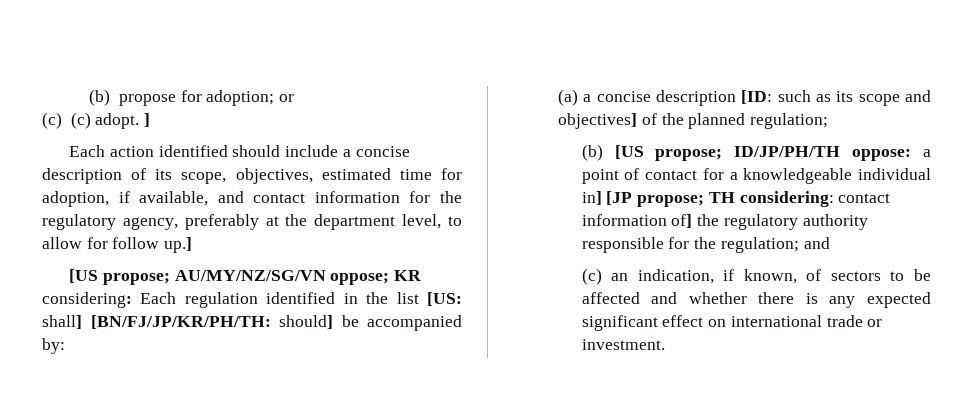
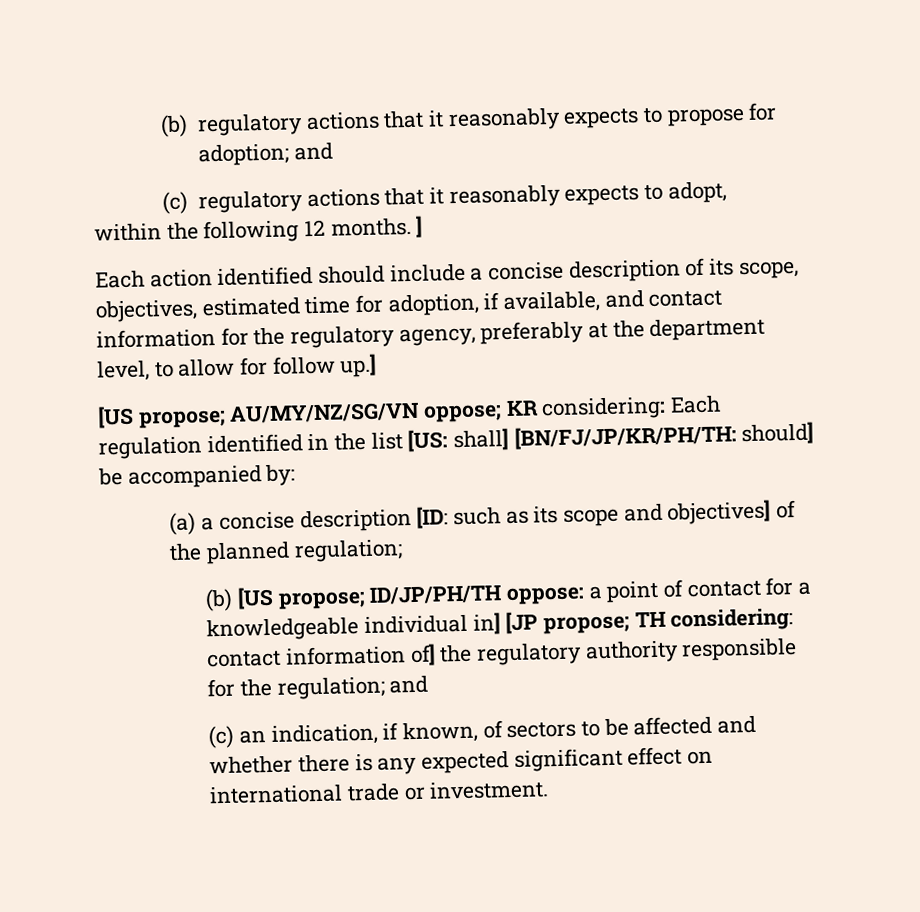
[89,89,111,106] (b) -> [160,107,664,138] (b) regulatory actions that it reasonably expects to
[279,94,295,102] [42,112,140,129] or // (c) (c) adopt. -> [293,142,333,161] [162,181,727,215] [94,217,412,244] and // (c) regulatory actions that it reasonably expects to adopt, // within the following 12 months.

